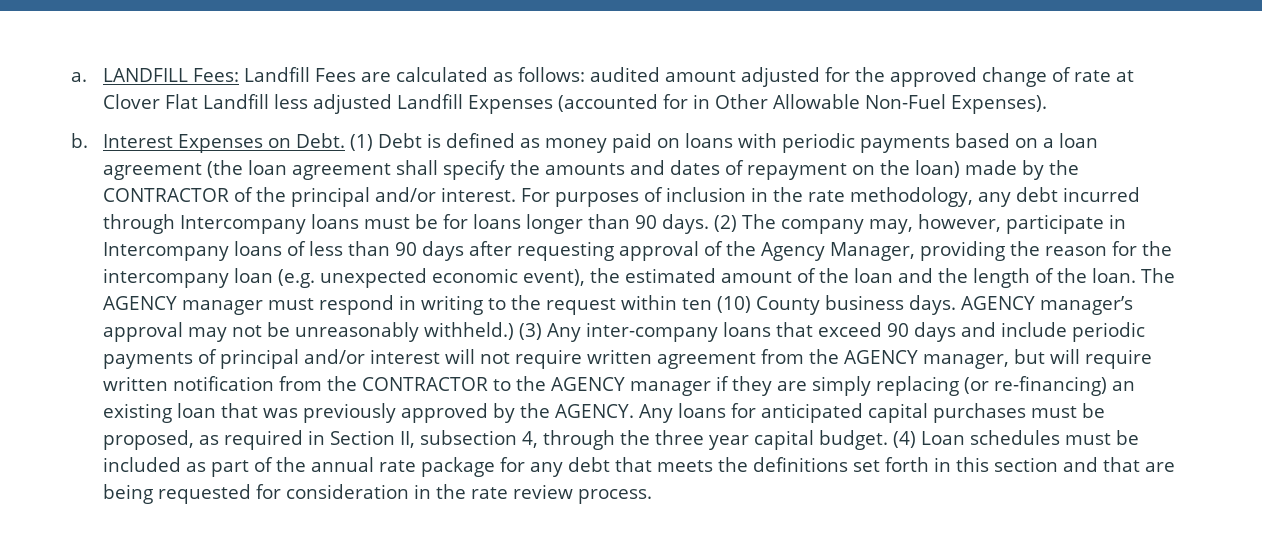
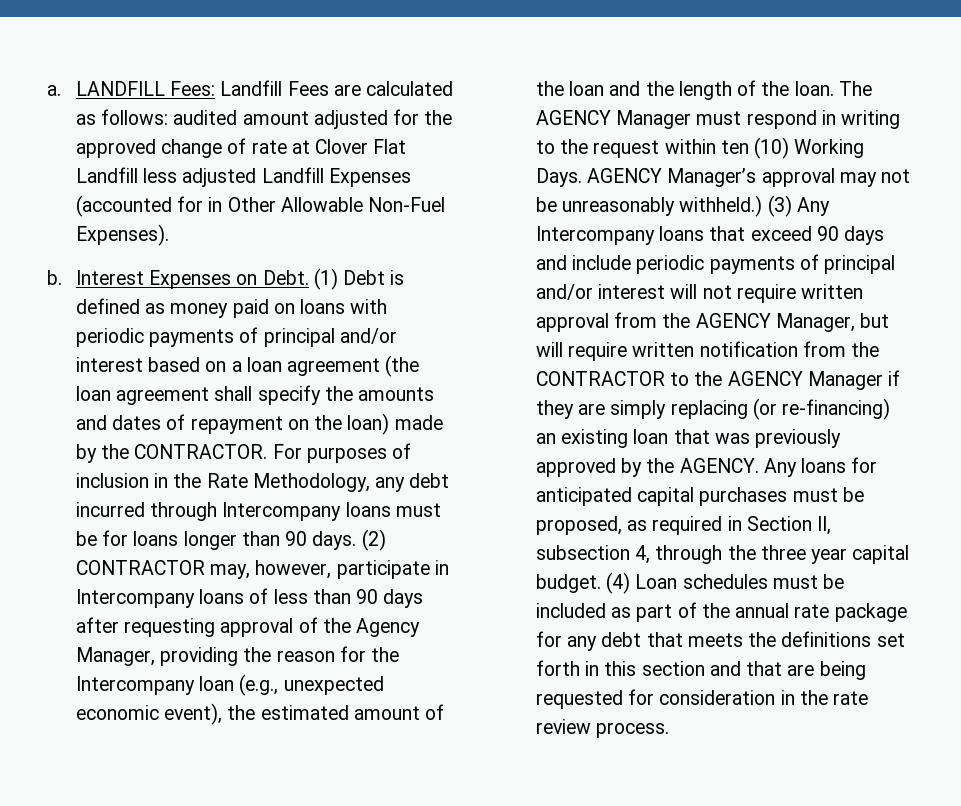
(950, 144) none -> [239,327,397,347] [75,357,143,372] of principal and/or interest
[102,187,516,207] CONTRACTOR of the principal and/or interest. -> [134,444,268,459] CONTRACTOR.
[807,187,973,207] rate methodology, -> [206,473,370,492] Rate Methodology,
[741,214,864,234] The company -> [75,560,205,575] CONTRACTOR
[102,268,315,288] intercompany loan (e.g. -> [75,674,279,696] Intercompany loan (e.g.,
[181,300,263,315] manager -> [616,110,692,129] Manager
[755,295,1133,315] County business days. AGENCY manager’s -> [794,139,865,158] [535,168,757,187] Working Days. AGENCY Manager’s
[585,322,718,342] inter-company -> [535,226,655,245] Intercompany
[656,352,756,369] agreement -> [535,313,609,332] approval
[922,354,1009,369] manager, -> [775,313,855,332] Manager,
[629,381,711,396] manager -> [807,371,883,390] Manager

